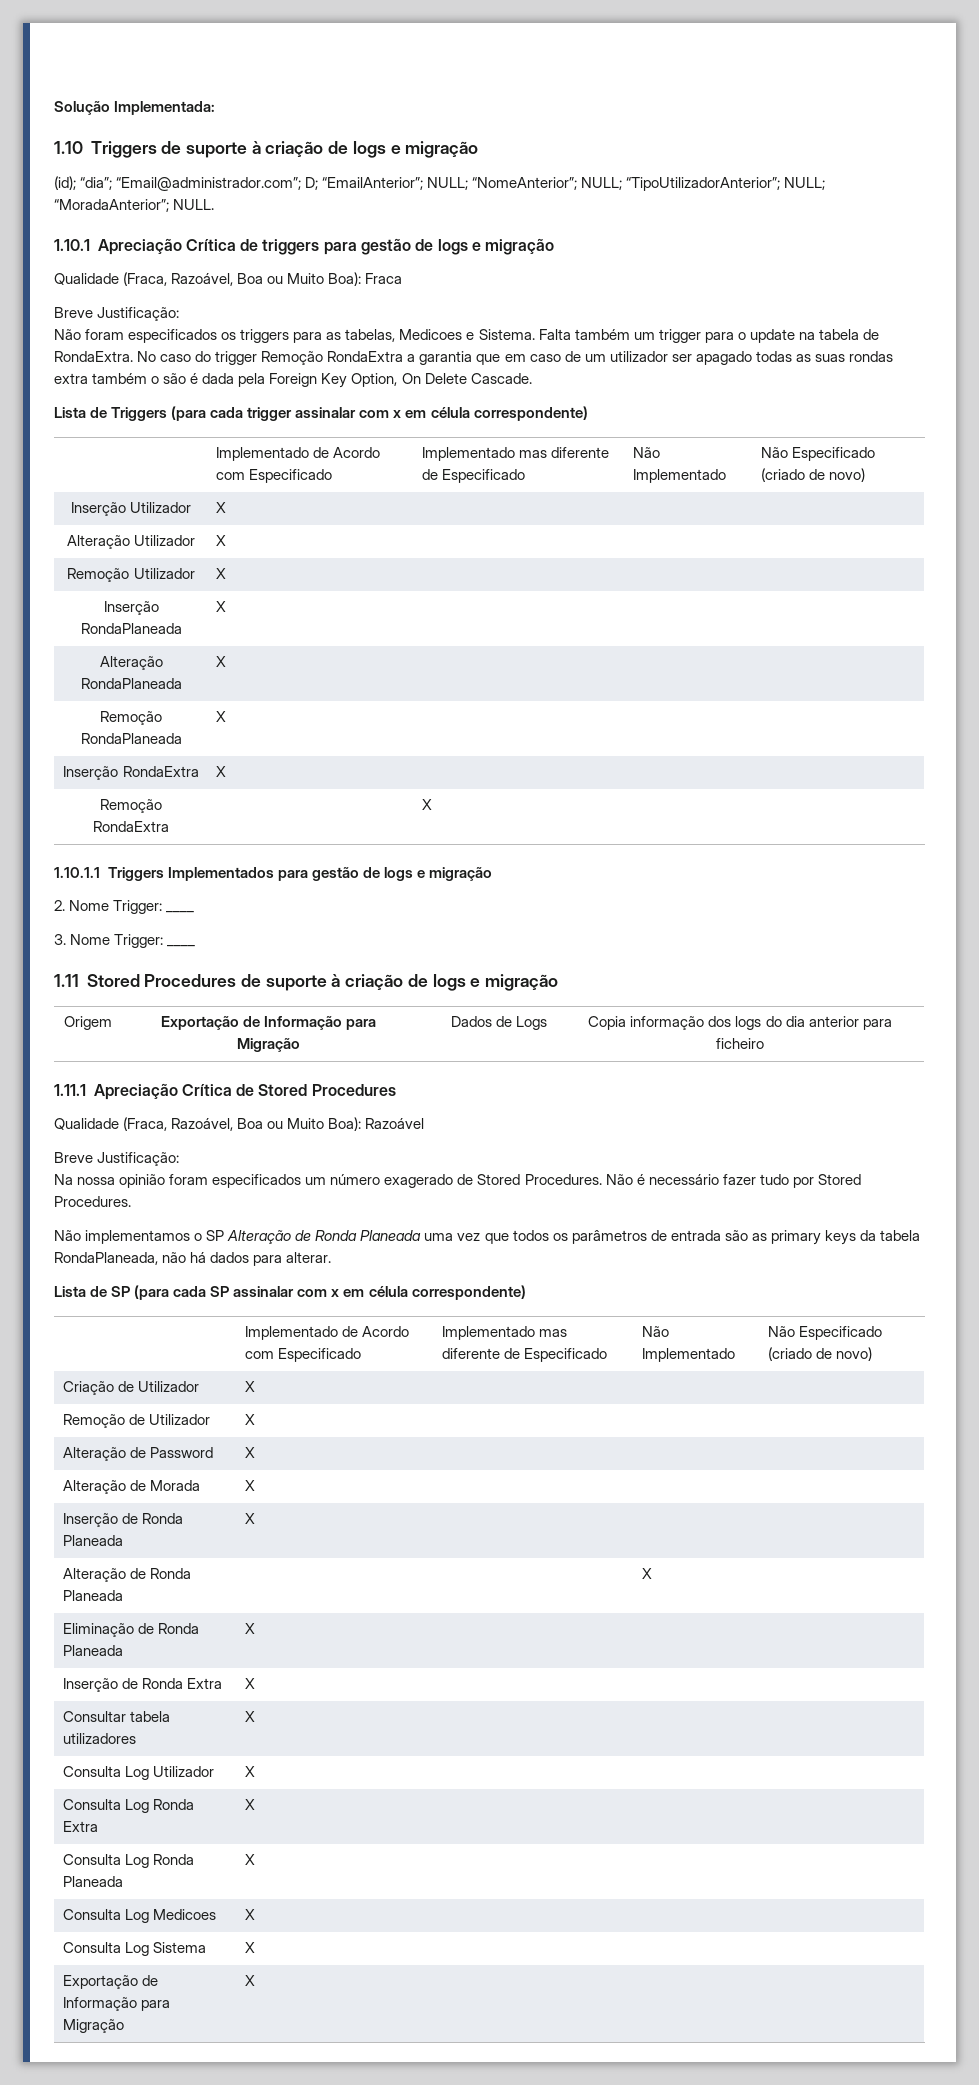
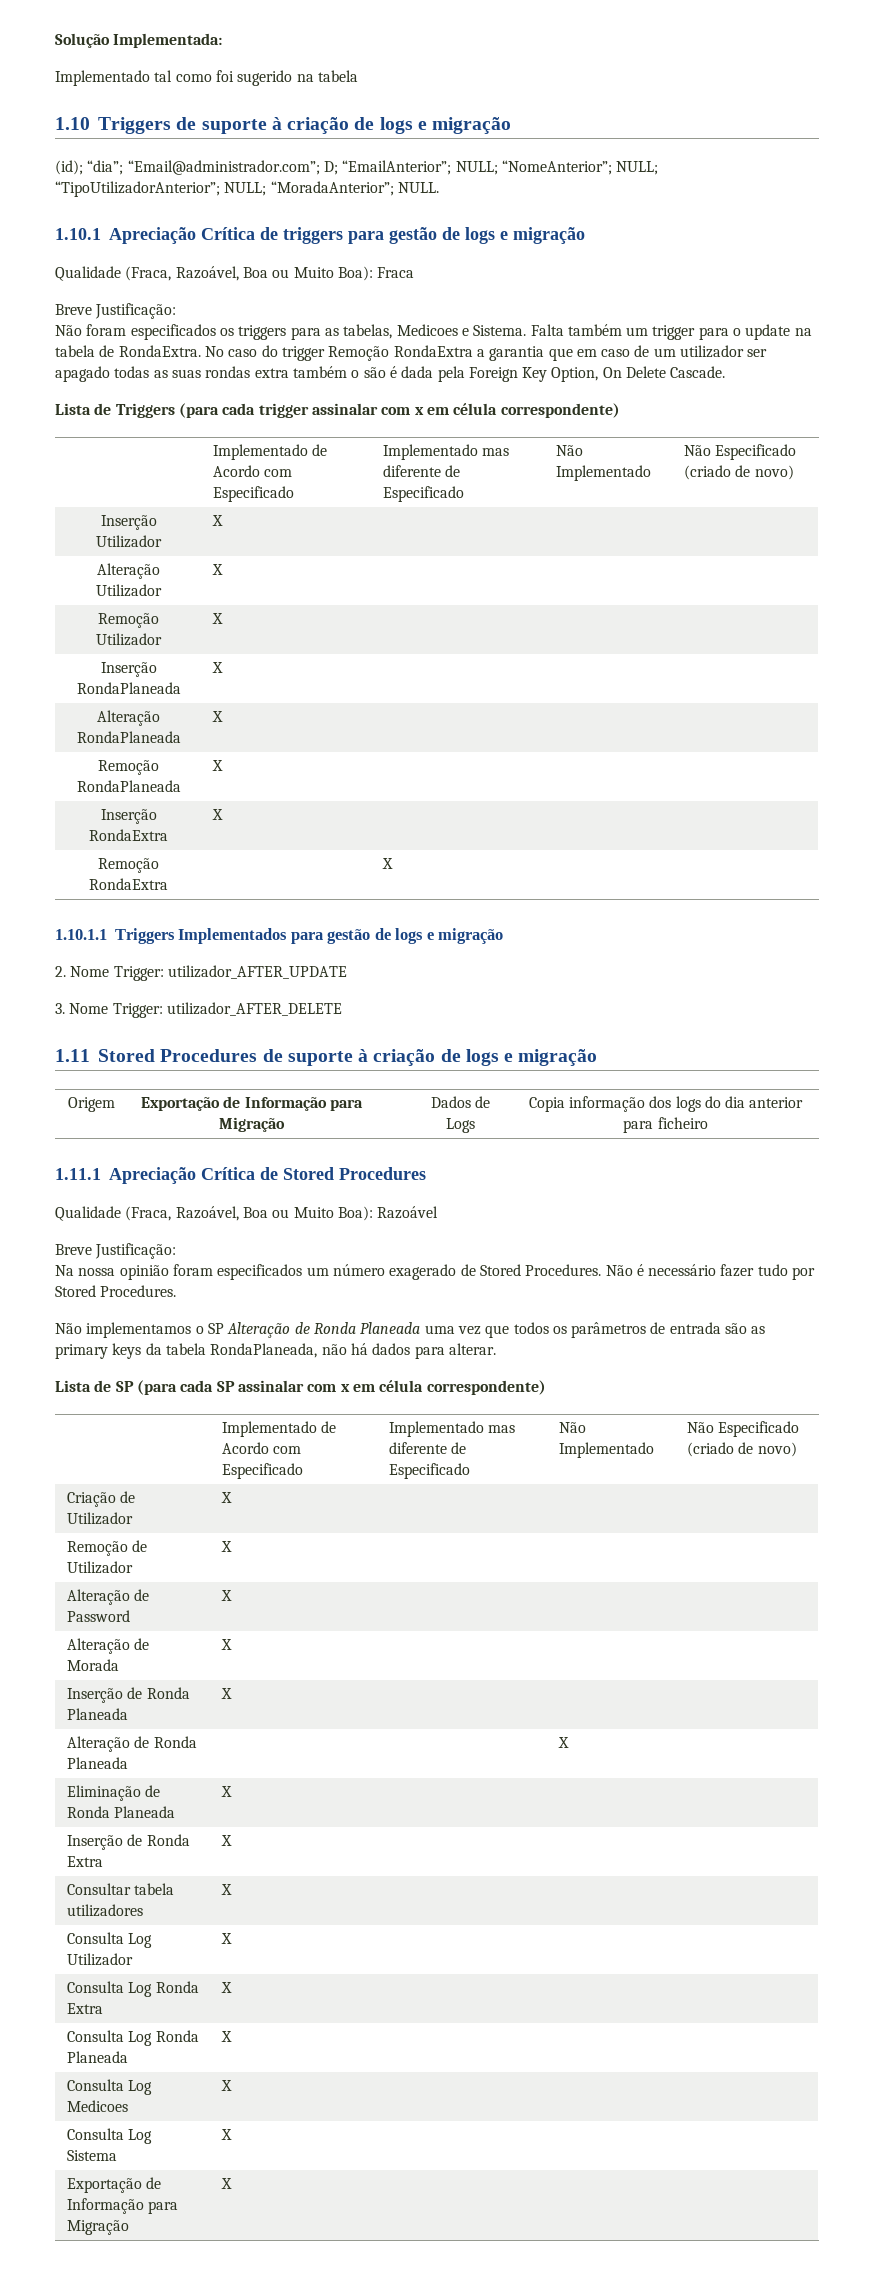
(216, 108) none -> [55,70,358,86] // Implementado tal como foi sugerido na tabela
[166,911,195,913] ____ -> [167,965,347,979] utilizador_AFTER_UPDATE
[167,945,196,947] ____ -> [166,1002,342,1016] utilizador_AFTER_DELETE

